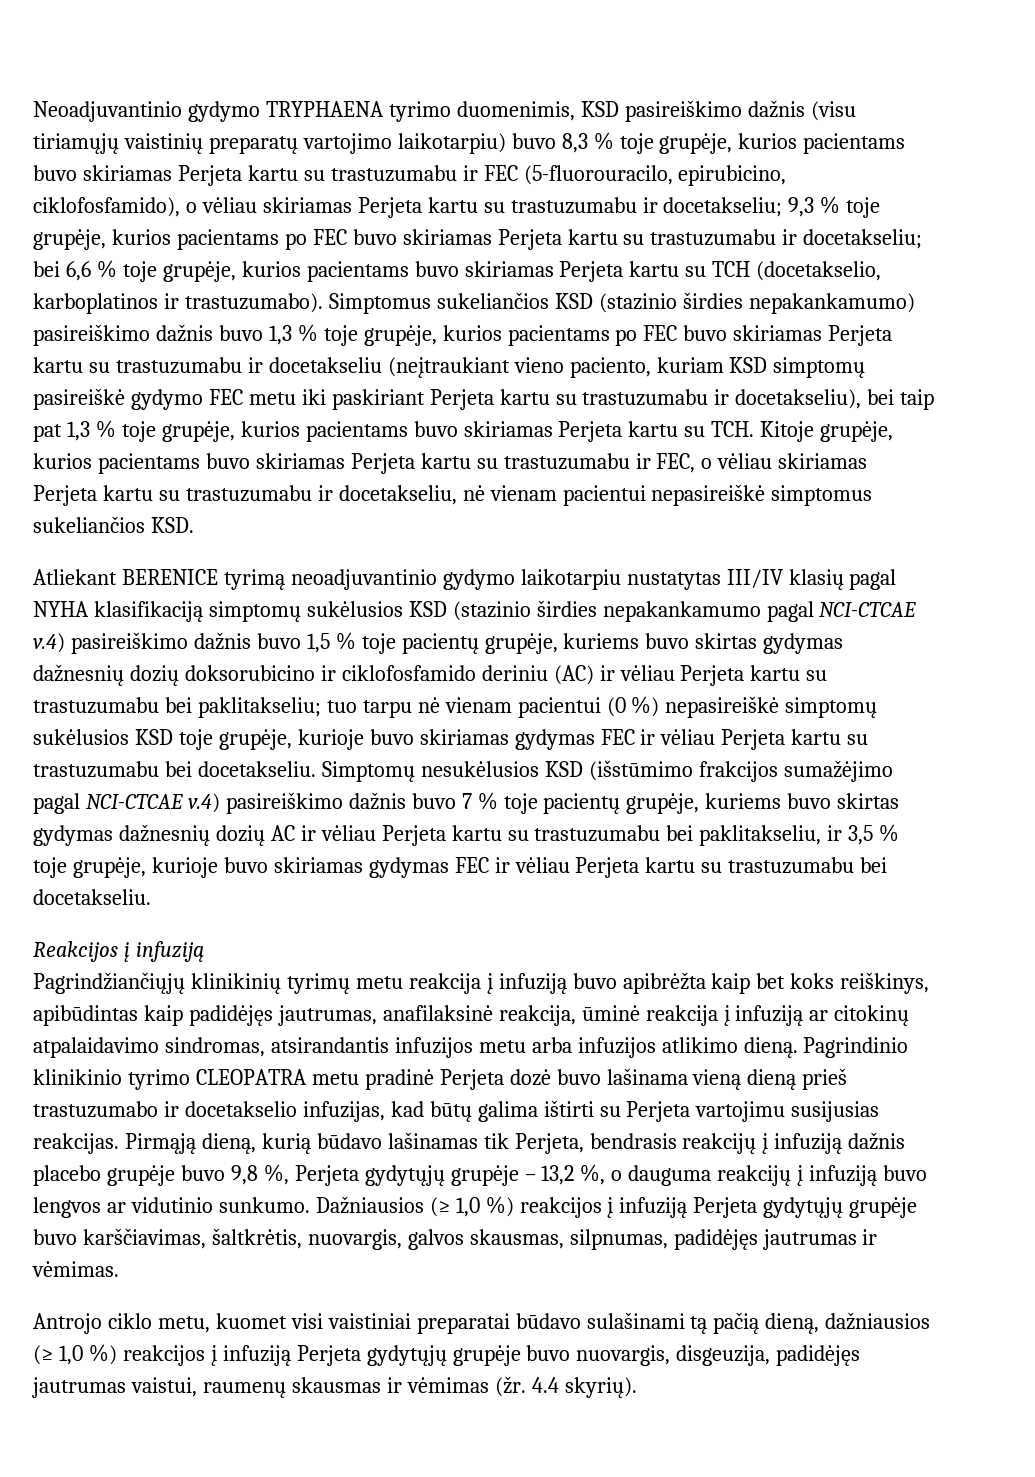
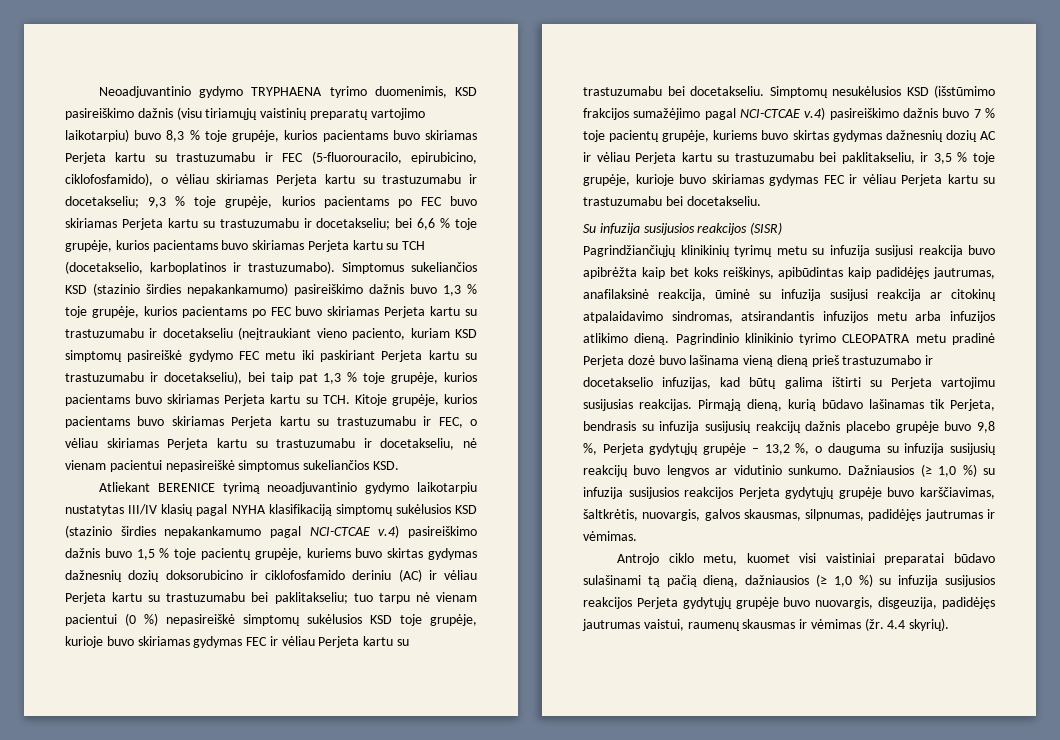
[33,941,204,962] Reakcijos į infuziją -> [583,222,783,235] Su infuzija susijusios reakcijos (SISR)
[408,973,567,994] reakcija į infuziją -> [812,245,963,257] su infuzija susijusi reakcija
[645,1005,804,1026] reakcija į infuziją -> [759,289,921,301] su infuzija susijusi reakcija
[682,1133,843,1154] reakcijų į infuziją -> [641,421,801,433] su infuzija susijusių reakcijų
[717,1165,878,1186] reakcijų į infuziją -> [886,443,996,455] [583,465,628,477] su infuzija susijusių reakcijų
[519,1197,688,1218] reakcijos į infuziją -> [982,468,995,475] [583,487,734,499] su infuzija susijusios reakcijos
[122,1345,291,1366] reakcijos į infuziją -> [879,575,995,587] [583,597,632,609] su infuzija susijusios reakcijos

